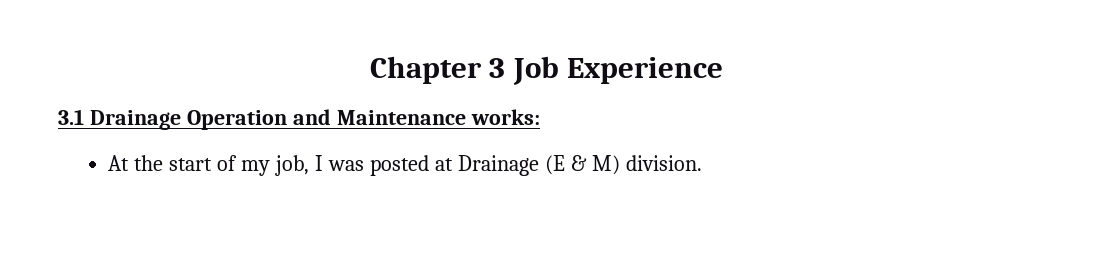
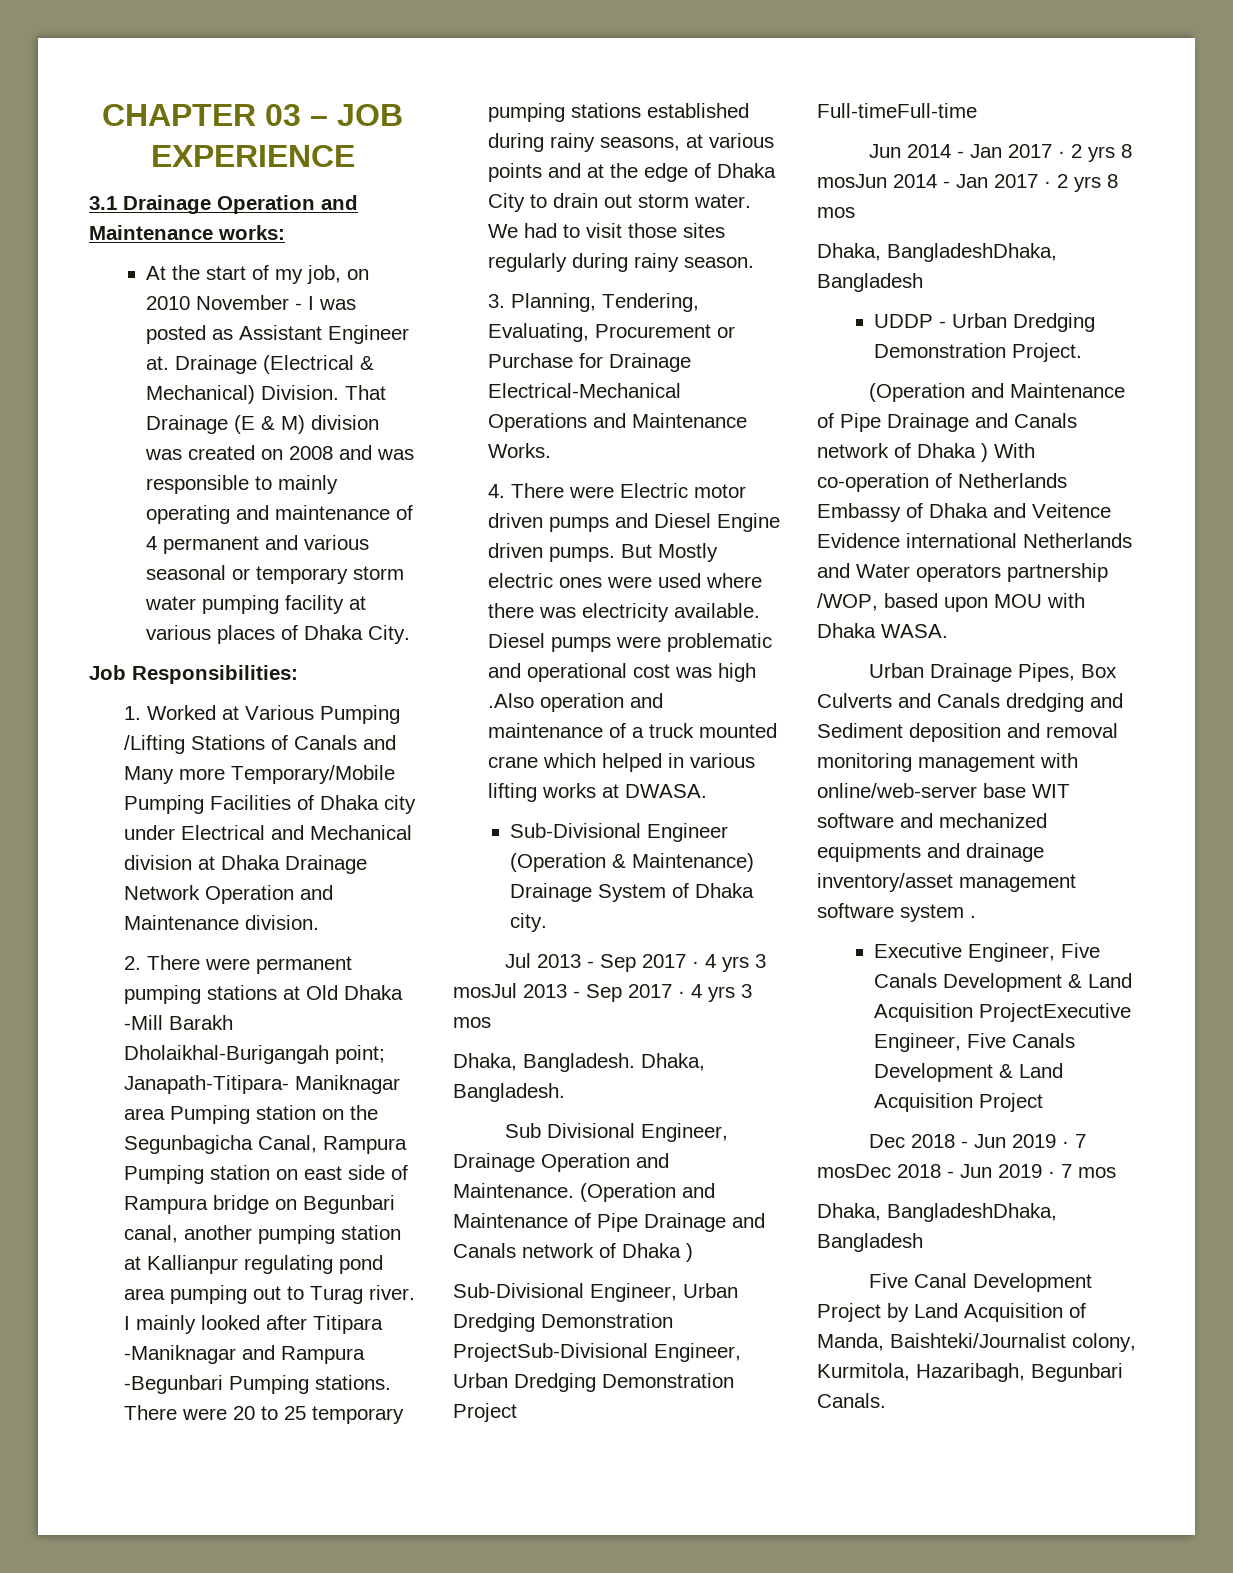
[369,56,724,85] Chapter 3 Job Experience -> [102,104,403,126] [150,145,355,167] CHAPTER 03 – JOB EXPERIENCE
[314,155,702,176] I was posted at Drainage (E & M) division. -> [347,269,370,280] [146,295,357,310] [146,325,410,344] [146,355,375,374] [146,385,387,404] [146,415,380,434] [145,445,415,460] [146,475,339,494] [146,505,414,524] [146,535,370,554] [146,565,405,584] [145,595,367,614] [146,625,411,644] [89,665,298,684] [123,705,400,724] [123,735,396,754] [123,765,395,784] [123,795,416,814] [123,825,412,840] [123,855,367,874] [123,885,333,904] [123,915,319,930] [123,955,352,974] [123,985,403,1004] [123,1015,233,1030] [123,1045,385,1064] [123,1075,400,1094] [123,1105,378,1124] [123,1135,407,1154] [123,1165,408,1184] [123,1195,395,1214] [123,1225,401,1244] [123,1255,383,1274] [123,1285,415,1304] [123,1315,383,1334] [123,1345,365,1364] [123,1375,391,1394] [123,1405,404,1424] [487,103,749,122] [487,133,774,152] [487,163,776,182] [487,193,751,212] [487,223,725,238] [487,253,754,272] [487,293,699,312] [487,323,735,342] [487,353,691,372] [487,383,681,398] [487,413,747,432] [487,443,551,458] [487,483,746,498] [487,513,780,532] [487,543,718,562] [487,573,762,588] [487,603,760,622] [487,633,772,652] [487,663,756,682] [487,693,663,712] [487,723,777,738] [487,753,755,772] [487,783,707,802] [510,823,729,842] [510,853,755,872] [510,883,755,902] [510,913,548,932] [504,953,766,972] [453,983,752,1002] [453,1017,491,1028] [453,1053,705,1072] [453,1083,565,1102] [504,1123,728,1142] [453,1153,669,1172] [453,1183,715,1202] [453,1213,765,1232] [453,1243,693,1262] [453,1283,738,1302] [453,1313,673,1332] [453,1343,741,1362] [453,1373,734,1392] [453,1403,517,1422] [817,103,977,118] [868,144,1132,162] [817,174,1118,192] [817,207,855,218] [817,243,1057,262] [817,273,923,292] [874,313,1096,332] [874,343,1083,362] [868,383,1125,402] [817,413,1077,432] [817,443,1035,462] [817,473,1067,492] [817,503,1111,522] [817,533,1132,548] [817,563,1108,582] [817,593,1085,612] [817,623,948,638] [868,663,1117,682] [817,693,1123,712] [817,723,1118,742] [817,753,1078,772] [817,783,1070,798] [817,813,1047,828] [817,843,1044,862] [817,873,1076,892] [817,903,976,922] [874,943,1101,962] [874,973,1133,992] [874,1003,1132,1022] [874,1033,1076,1052] [874,1063,1064,1082] [874,1093,1044,1112] [868,1134,1086,1148] [817,1164,1116,1178] [817,1203,1057,1222] [817,1233,923,1252] [868,1273,1092,1292] [817,1303,1086,1322] [817,1333,1136,1352] [817,1363,1123,1382] [817,1393,886,1408] on 2010 November - I was posted as Assistant Engineer at. Drainage (Electrical & Mechanical) Division. That Drainage (E & M) division was created on 2008 and was responsible to mainly operating and maintenance of 4 permanent and various seasonal or temporary storm water pumping facility at various places of Dhaka City. // Job Responsibilities: // 1. Worked at Various Pumping /Lifting Stations of Canals and Many more Temporary/Mobile Pumping Facilities of Dhaka city under Electrical and Mechanical division at Dhaka Drainage Network Operation and Maintenance division. // 2. There were permanent pumping stations at Old Dhaka -Mill Barakh Dholaikhal-Burigangah point; Janapath-Titipara- Maniknagar area Pumping station on the Segunbagicha Canal, Rampura Pumping station on east side of Rampura bridge on Begunbari canal, another pumping station at Kallianpur regulating pond area pumping out to Turag river. I mainly looked after Titipara -Maniknagar and Rampura -Begunbari Pumping stations. There were 20 to 25 temporary pumping stations established during rainy seasons, at various points and at the edge of Dhaka City to drain out storm water. We had to visit those sites regularly during rainy season. // 3. Planning, Tendering, Evaluating, Procurement or Purchase for Drainage Electrical-Mechanical Operations and Maintenance Works. // 4. There were Electric motor driven pumps and Diesel Engine driven pumps. But Mostly electric ones were used where there was electricity available. Diesel pumps were problematic and operational cost was high .Also operation and maintenance of a truck mounted crane which helped in various lifting works at DWASA. // Sub-Divisional Engineer (Operation & Maintenance) Drainage System of Dhaka city. // Jul 2013 - Sep 2017 · 4 yrs 3 mosJul 2013 - Sep 2017 · 4 yrs 3 mos // Dhaka, Bangladesh. Dhaka, Bangladesh. // Sub Divisional Engineer, Drainage Operation and Maintenance. (Operation and Maintenance of Pipe Drainage and Canals network of Dhaka ) // Sub-Divisional Engineer, Urban Dredging Demonstration ProjectSub-Divisional Engineer, Urban Dredging Demonstration Project // Full-timeFull-time // Jun 2014 - Jan 2017 · 2 yrs 8 mosJun 2014 - Jan 2017 · 2 yrs 8 mos // Dhaka, BangladeshDhaka, Bangladesh // UDDP - Urban Dredging Demonstration Project. // (Operation and Maintenance of Pipe Drainage and Canals network of Dhaka ) With co-operation of Netherlands Embassy of Dhaka and Veitence Evidence international Netherlands and Water operators partnership /WOP, based upon MOU with Dhaka WASA. // Urban Drainage Pipes, Box Culverts and Canals dredging and Sediment deposition and removal monitoring management with online/web-server base WIT software and mechanized equipments and drainage inventory/asset management software system . // Executive Engineer, Five Canals Development & Land Acquisition ProjectExecutive Engineer, Five Canals Development & Land Acquisition Project // Dec 2018 - Jun 2019 · 7 mosDec 2018 - Jun 2019 · 7 mos // Dhaka, BangladeshDhaka, Bangladesh // Five Canal Development Project by Land Acquisition of Manda, Baishteki/Journalist colony, Kurmitola, Hazaribagh, Begunbari Canals.

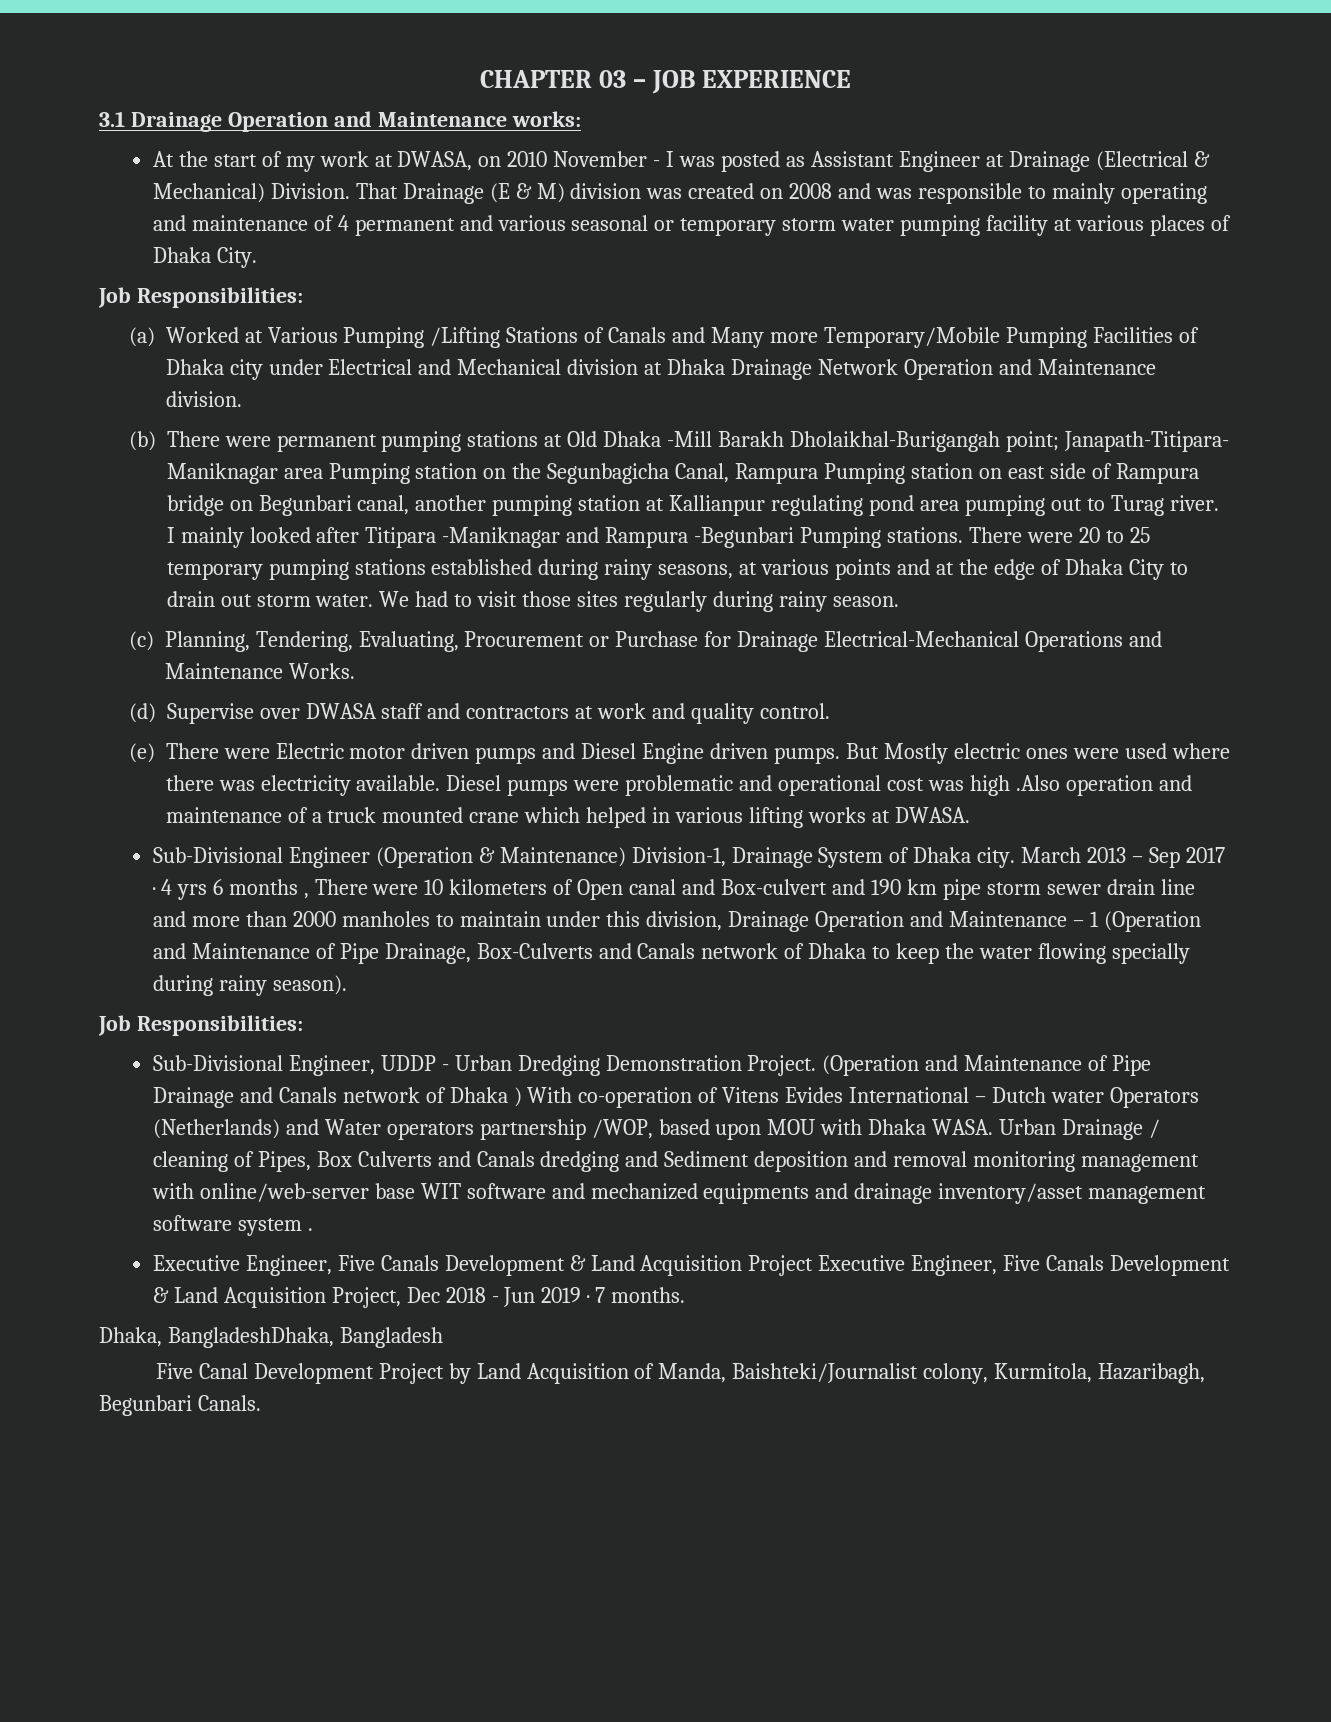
[307,265,342,284] job, -> [319,151,473,171] work at DWASA,
[146,356,170,370] at. -> [985,154,1004,167] at
[123,706,141,720] 1. -> [128,327,155,347] (a)
[123,956,141,970] 2. -> [128,431,156,451] (b)
[487,294,505,308] 3. -> [128,631,154,651] (c)
[487,484,505,498] 4. -> [128,703,831,724] [128,743,155,763] (d) Supervise over DWASA staff and contractors at work and quality control. // (e)
(755, 862) none -> [631,847,726,867] Division-1,
[504,953,766,972] [453,983,752,1002] [453,1017,491,1028] [453,1053,705,1072] [453,1083,565,1102] [504,1123,728,1142] [453,1153,669,1172] [453,1183,715,1202] [453,1213,765,1232] [453,1243,693,1262] [453,1283,738,1302] [453,1313,673,1332] [453,1343,741,1362] [453,1373,734,1392] [453,1403,517,1422] [817,103,977,118] [868,144,1132,162] [817,174,1118,192] [817,207,855,218] [817,243,1057,262] [817,273,923,292] // Jul 2013 - Sep 2017 · 4 yrs 3 mosJul 2013 - Sep 2017 · 4 yrs 3 mos // Dhaka, Bangladesh. Dhaka, Bangladesh. // Sub Divisional Engineer, Drainage Operation and Maintenance. (Operation and Maintenance of Pipe Drainage and Canals network of Dhaka ) // Sub-Divisional Engineer, Urban Dredging Demonstration ProjectSub-Divisional Engineer, Urban Dredging Demonstration Project // Full-timeFull-time // Jun 2014 - Jan 2017 · 2 yrs 8 mosJun 2014 - Jan 2017 · 2 yrs 8 mos // Dhaka, BangladeshDhaka, Bangladesh // -> [1021,847,1225,868] [152,879,1195,900] [152,911,1201,932] [152,943,1190,964] [152,975,347,996] [98,1015,303,1036] [152,1055,375,1076] March 2013 – Sep 2017 · 4 yrs 6 months , There were 10 kilometers of Open canal and Box-culvert and 190 km pipe storm sewer drain line and more than 2000 manholes to maintain under this division, Drainage Operation and Maintenance – 1 (Operation and Maintenance of Pipe Drainage, Box-Culverts and Canals network of Dhaka to keep the water flowing specially during rainy season). // Job Responsibilities: // Sub-Divisional Engineer,
(1083, 352) // -> (817, 1065) none
[958,473,1067,488] [817,503,1111,522] [817,533,1132,548] Netherlands Embassy of Dhaka and Veitence Evidence international Netherlands -> [722,1087,1199,1108] [152,1119,280,1139] Vitens Evides International – Dutch water Operators (Netherlands)
(948, 631) // -> (994, 1127) none
(1012, 672) none -> [1149,1119,1161,1138] [152,1151,254,1172] / cleaning of
[979,1003,1132,1022] [874,1033,1076,1052] [874,1063,1064,1082] [874,1093,1044,1112] ProjectExecutive Engineer, Five Canals Development & Land Acquisition Project // -> [748,1255,1231,1276] [152,1287,401,1308] Project Executive Engineer, Five Canals Development & Land Acquisition Project,
[817,1164,1116,1178] mosDec 2018 - Jun 2019 · 7 mos -> [611,1287,686,1303] months.

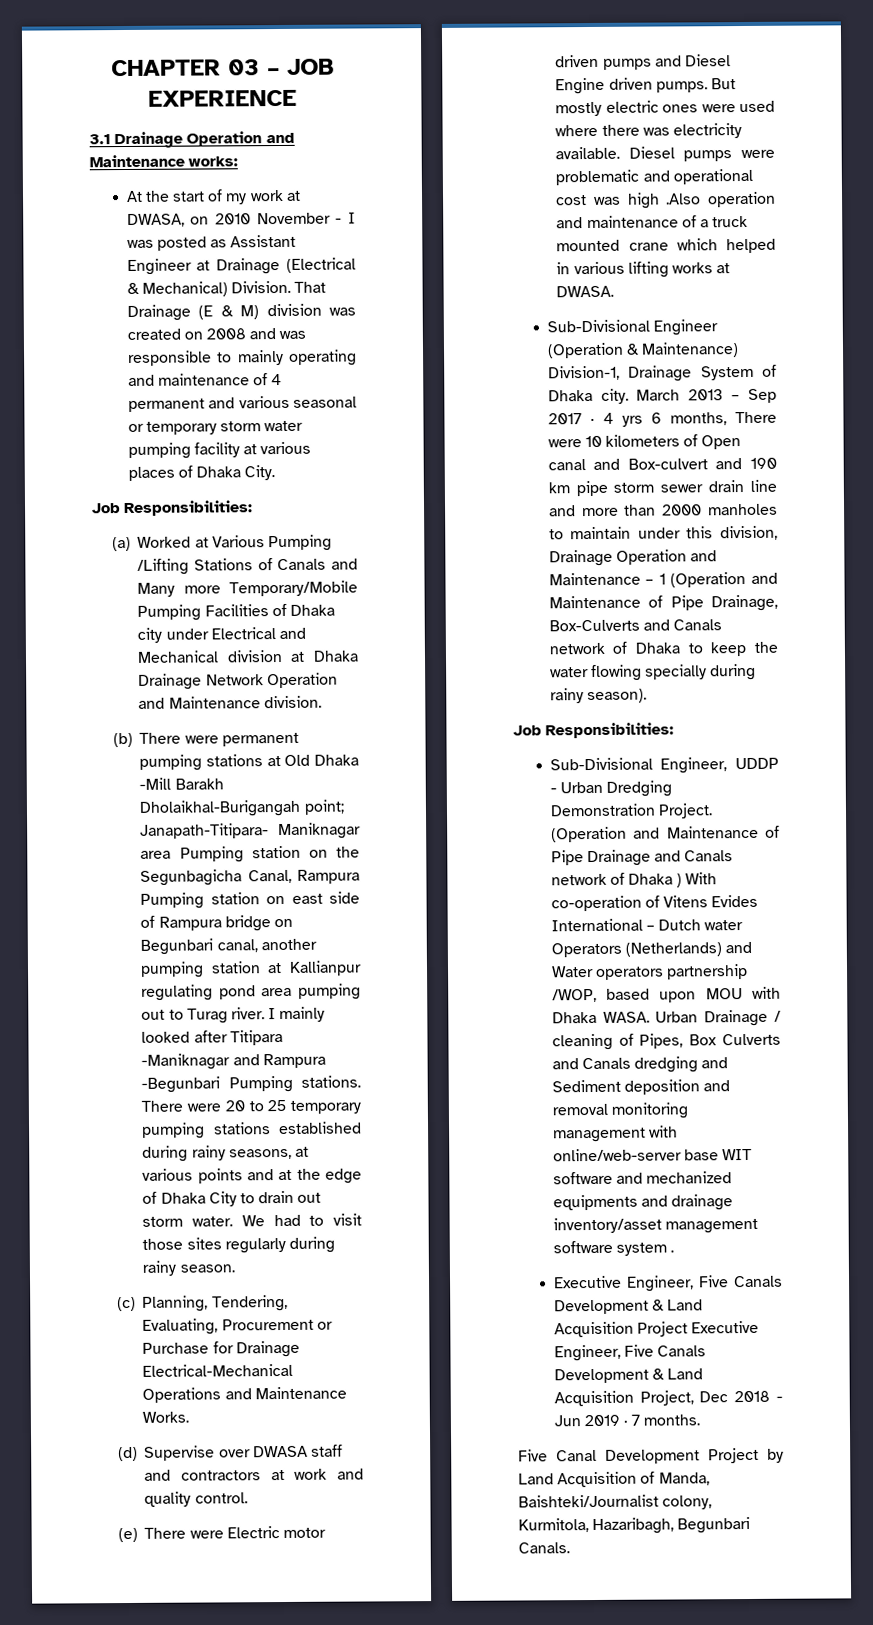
[883,743,948,764] Mostly -> [555,101,603,117] mostly
[228,879,309,899] months , -> [669,412,727,426] months,
[99,1327,443,1348] // Dhaka, BangladeshDhaka, Bangladesh -> (701, 1420) none

